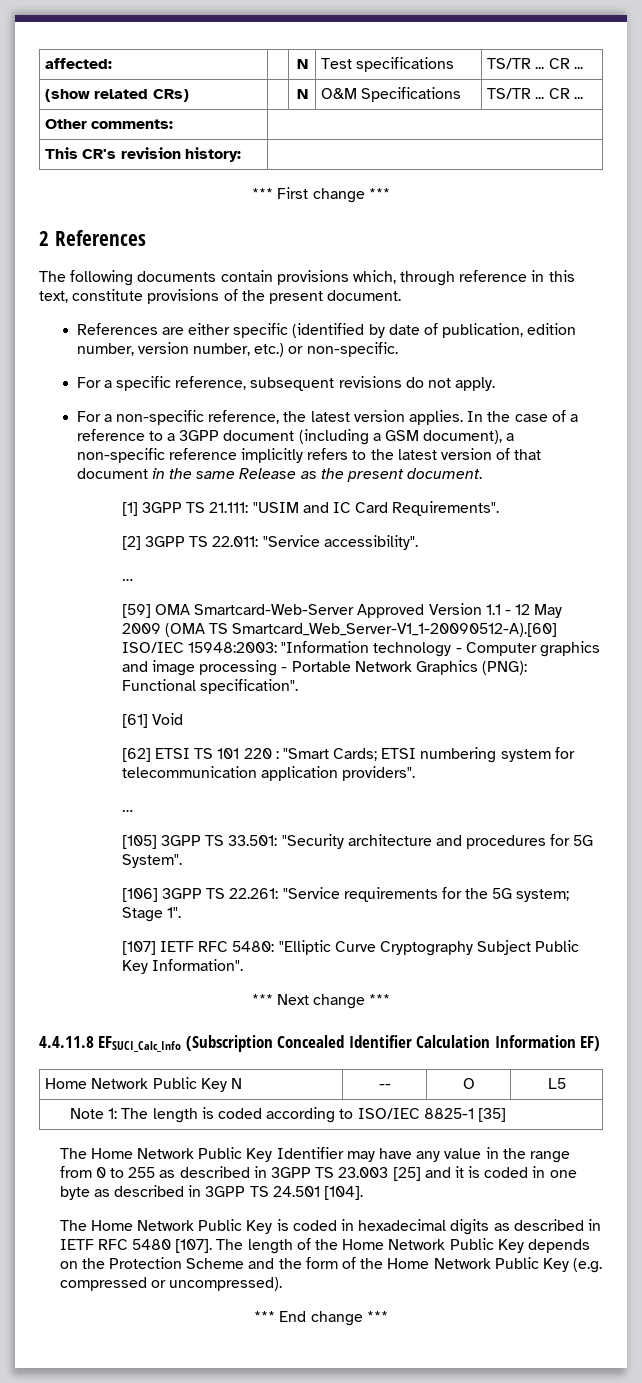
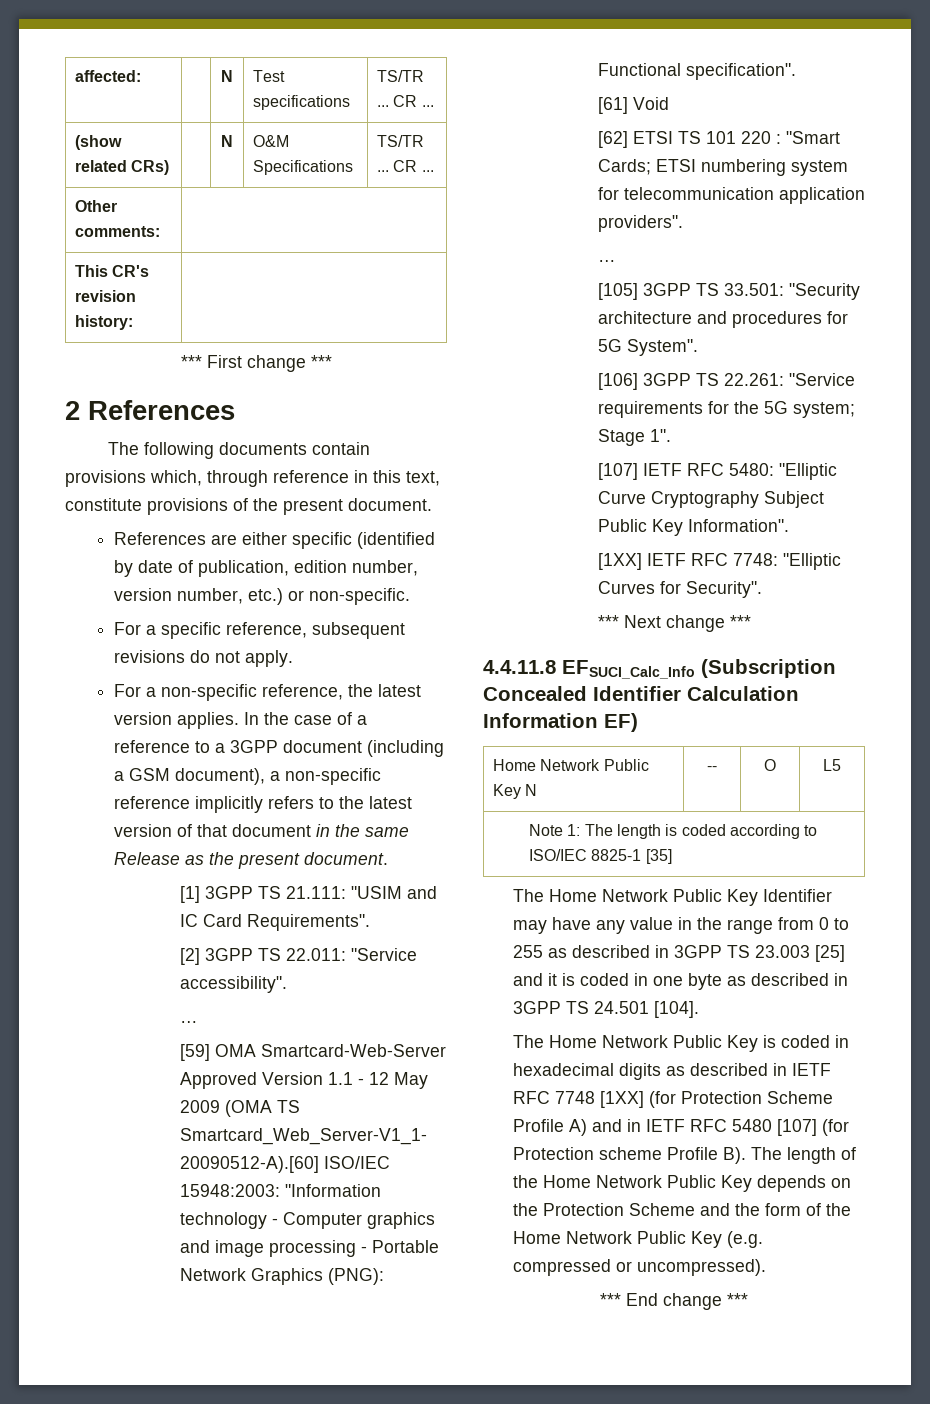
(243, 965) none -> [597,553,841,570] [597,581,762,598] // [1XX] IETF RFC 7748: "Elliptic Curves for Security".
[132,1239,213,1253] 5480 [107]. -> [554,1091,833,1108] [512,1119,849,1136] [512,1147,746,1164] 7748 [1XX] (for Protection Scheme Profile A) and in IETF RFC 5480 [107] (for Protection scheme Profile B).

